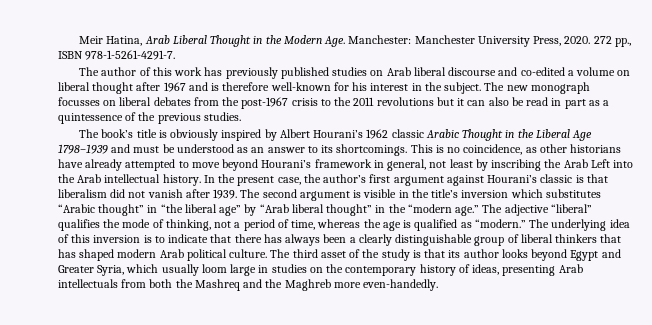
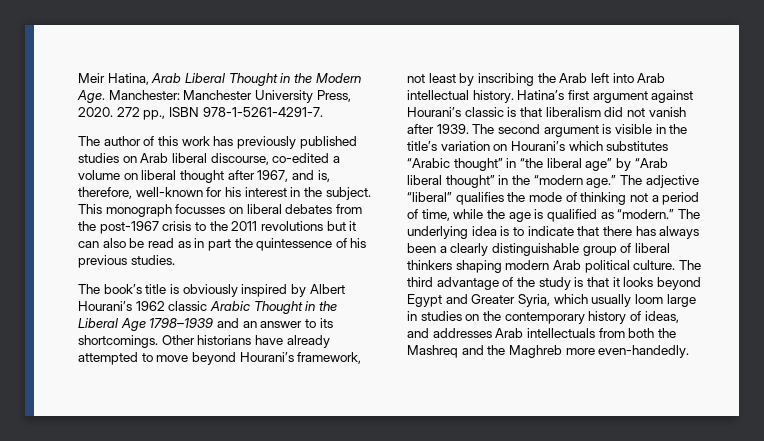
[448,67,518,76] discourse and -> [210,153,269,165] discourse,
[163,82,270,92] 1967 and is therefore -> [257,170,330,182] [78,187,132,199] 1967, and is, therefore,
[484,82,528,91] The new -> [78,204,102,214] This
(549, 101) none -> [177,241,191,248] as
[588,100,610,106] as a -> [234,238,253,248] the
[138,112,156,121] the -> [350,238,367,248] his
[133,144,249,153] must be understood as -> (239, 323) none
[410,144,567,155] This is no coincidence, as other -> [161,335,195,345] Other
[314,159,427,171] framework in general, -> [297,352,362,364] framework,
[590,159,634,168] [58,174,367,186] Left into the Arab intellectual history. In the present case, the author’s -> [590,73,666,83] [407,90,565,103] left into Arab intellectual history. Hatina’s
[461,190,509,198] inversion -> [440,141,565,151] variation on Hourani’s
[165,219,211,231] thinking, -> [580,192,627,205] thinking
[317,219,361,228] whereas -> [453,209,484,219] while
[58,234,141,243] of this inversion -> (497, 231) none
[600,234,622,243] [58,249,115,261] that has shaped -> [455,260,502,273] shaping
[320,251,346,258] asset -> [436,277,499,290] advantage
[448,249,499,258] its author -> [612,277,620,287] it
[502,265,556,276] presenting -> [407,328,492,338] and addresses

